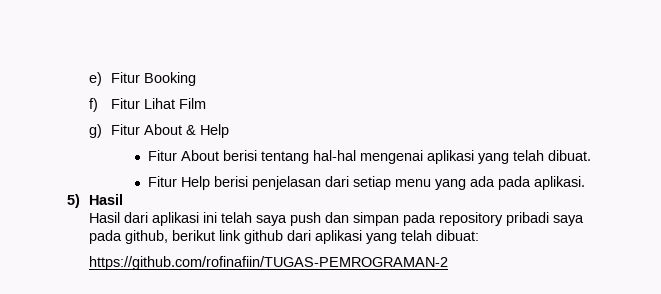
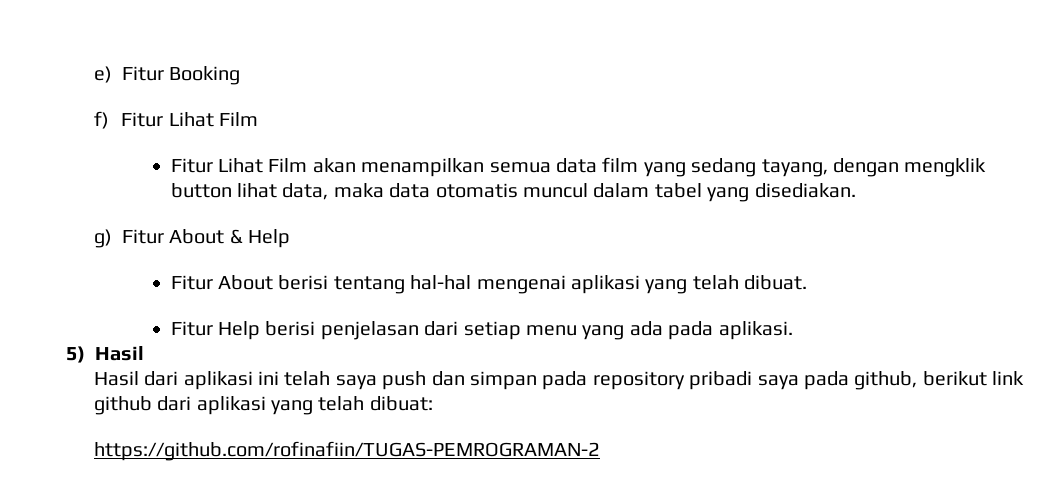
(206, 103) none -> [170,157,987,177] [170,183,856,202] // Fitur Lihat Film akan menampilkan semua data film yang sedang tayang, dengan mengklik button lihat data, maka data otomatis muncul dalam tabel yang disediakan.

